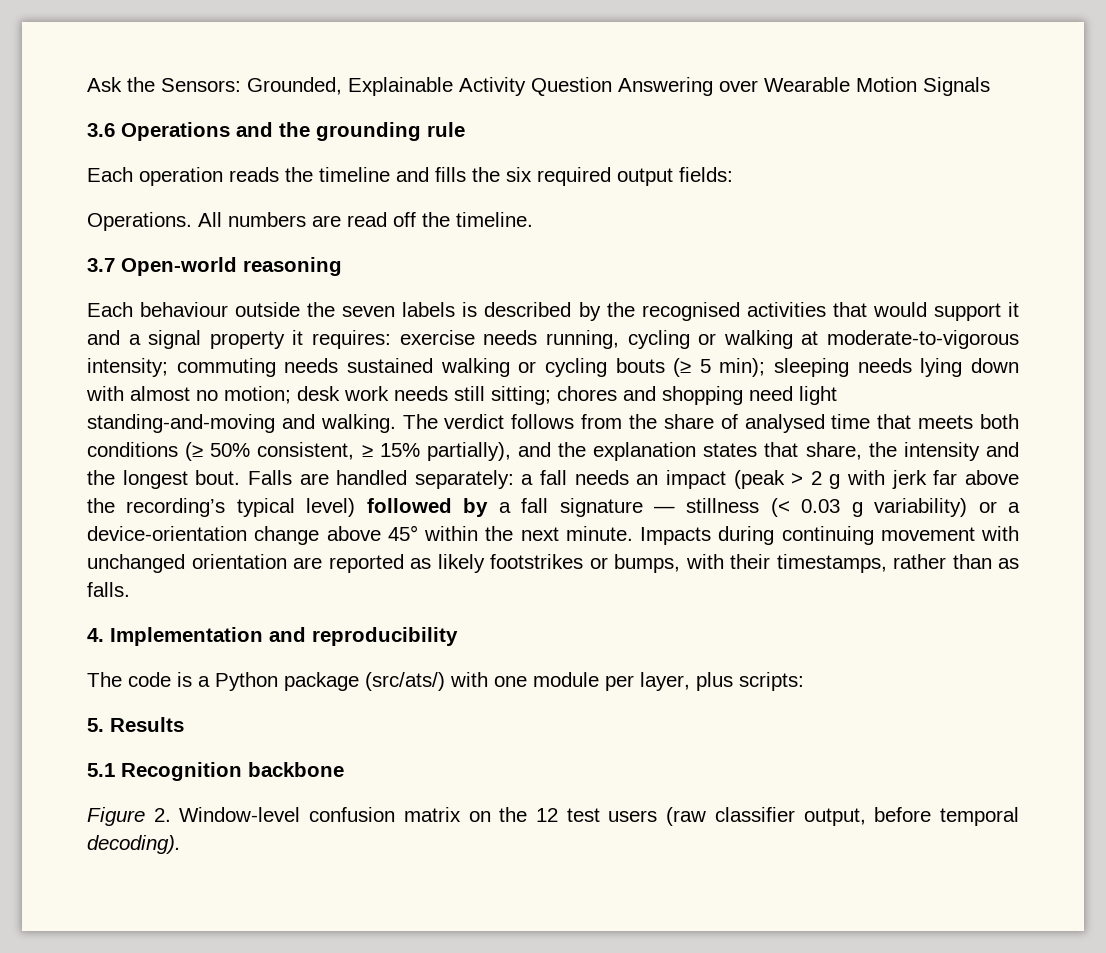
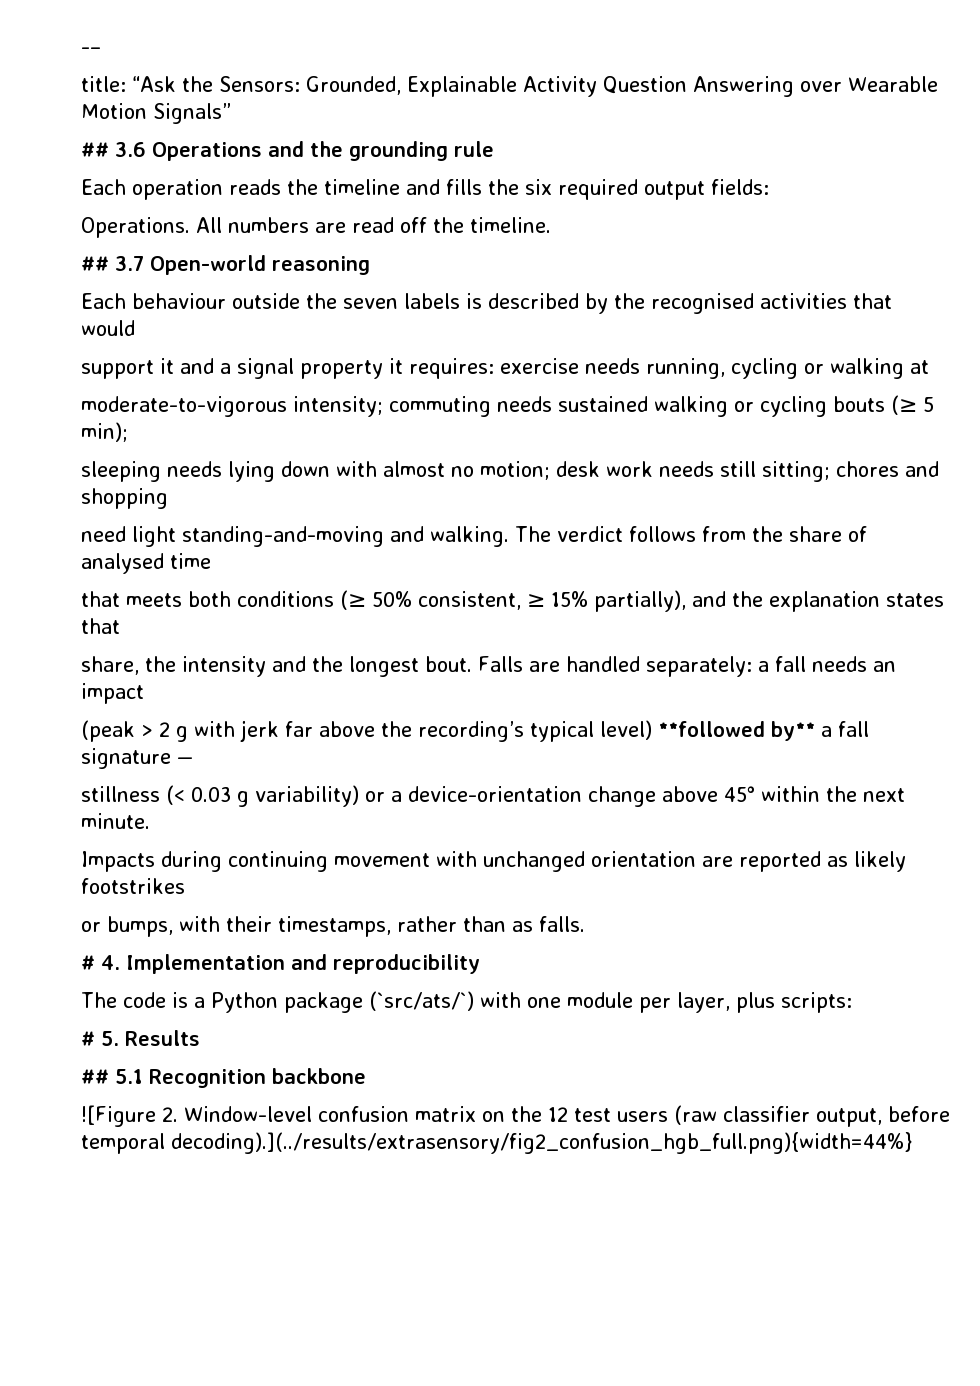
[87,77,122,92] Ask -> [81,47,101,54] [81,76,176,92] -– // title: “Ask
[923,77,990,96] Signals // -> [153,103,231,124] [81,142,109,157] Signals” // ##
(533, 219) none -> [81,256,109,271] ##
(927, 309) none -> (135, 328) //
(819, 338) none -> (929, 367) //
(766, 367) none -> (128, 432) //
(743, 395) none -> (168, 498) //
(871, 421) none -> (211, 561) //
(799, 449) none -> (120, 626) //
(726, 479) none -> (144, 693) //
[366,498,489,517] followed by -> [658,721,815,741] **followed by**
(675, 509) none -> (193, 760) //
(633, 533) none -> (150, 821) //
(583, 561) none -> (185, 886) //
(130, 589) none -> [81,955,95,970] #
[365,672,445,691] (src/ats/) -> [369,991,474,1011] (`src/ats/`)
(804, 681) none -> [81,1031,95,1046] #
(184, 724) none -> [81,1069,109,1084] ##
[87,807,145,826] Figure -> [81,1105,156,1127] ![Figure
[87,835,181,854] decoding). -> [171,1132,913,1154] decoding).](../results/extrasensory/fig2_confusion_hgb_full.png){width=44%}

